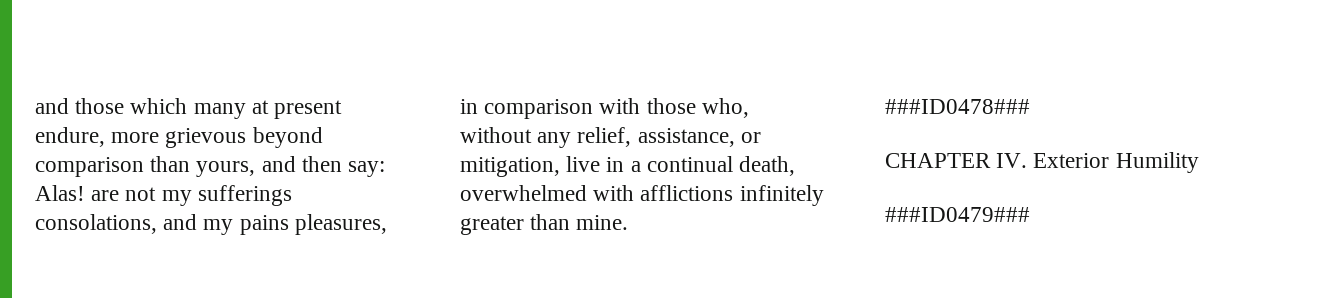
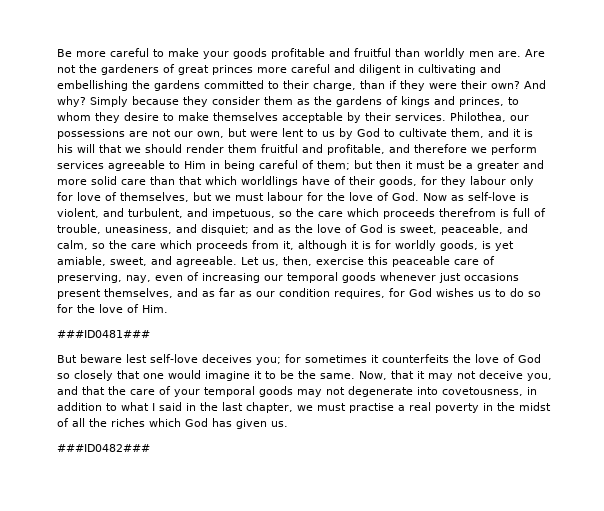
[35,98,343,119] [35,127,323,148] [35,156,386,177] [35,185,292,206] [35,214,387,235] [460,98,749,119] [460,127,761,148] [460,156,796,177] [460,185,824,206] [460,214,629,235] [885,99,1030,114] [885,152,1199,173] [885,207,1030,222] and those which many at present endure, more grievous beyond comparison than yours, and then say: Alas! are not my sufferings consolations, and my pains pleasures, in comparison with those who, without any relief, assistance, or mitigation, live in a continual death, overwhelmed with afflictions infinitely greater than mine. // ###ID0478### // CHAPTER IV. Exterior Humility // ###ID0479### -> [57,48,545,59] [57,64,501,75] [57,80,546,91] [57,96,519,107] [57,112,529,123] [57,128,533,139] [57,144,537,155] [57,160,544,171] [57,176,534,187] [57,192,529,202] [57,208,546,219] [57,224,528,235] [57,240,514,251] [57,256,495,267] [57,272,519,283] [57,288,541,299] [57,304,168,313] [57,330,150,338] [57,354,541,365] [57,370,552,381] [57,386,537,397] [57,402,551,413] [57,418,288,429] [57,444,150,452] Be more careful to make your goods profitable and fruitful than worldly men are. Are not the gardeners of great princes more careful and diligent in cultivating and embellishing the gardens committed to their charge, than if they were their own? And why? Simply because they consider them as the gardens of kings and princes, to whom they desire to make themselves acceptable by their services. Philothea, our possessions are not our own, but were lent to us by God to cultivate them, and it is his will that we should render them fruitful and profitable, and therefore we perform services agreeable to Him in being careful of them; but then it must be a greater and more solid care than that which worldlings have of their goods, for they labour only for love of themselves, but we must labour for the love of God. Now as self-love is violent, and turbulent, and impetuous, so the care which proceeds therefrom is full of trouble, uneasiness, and disquiet; and as the love of God is sweet, peaceable, and calm, so the care which proceeds from it, although it is for worldly goods, is yet amiable, sweet, and agreeable. Let us, then, exercise this peaceable care of preserving, nay, even of increasing our temporal goods whenever just occasions present themselves, and as far as our condition requires, for God wishes us to do so for the love of Him. // ###ID0481### // But beware lest self-love deceives you; for sometimes it counterfeits the love of God so closely that one would imagine it to be the same. Now, that it may not deceive you, and that the care of your temporal goods may not degenerate into covetousness, in addition to what I said in the last chapter, we must practise a real poverty in the midst of all the riches which God has given us. // ###ID0482###

